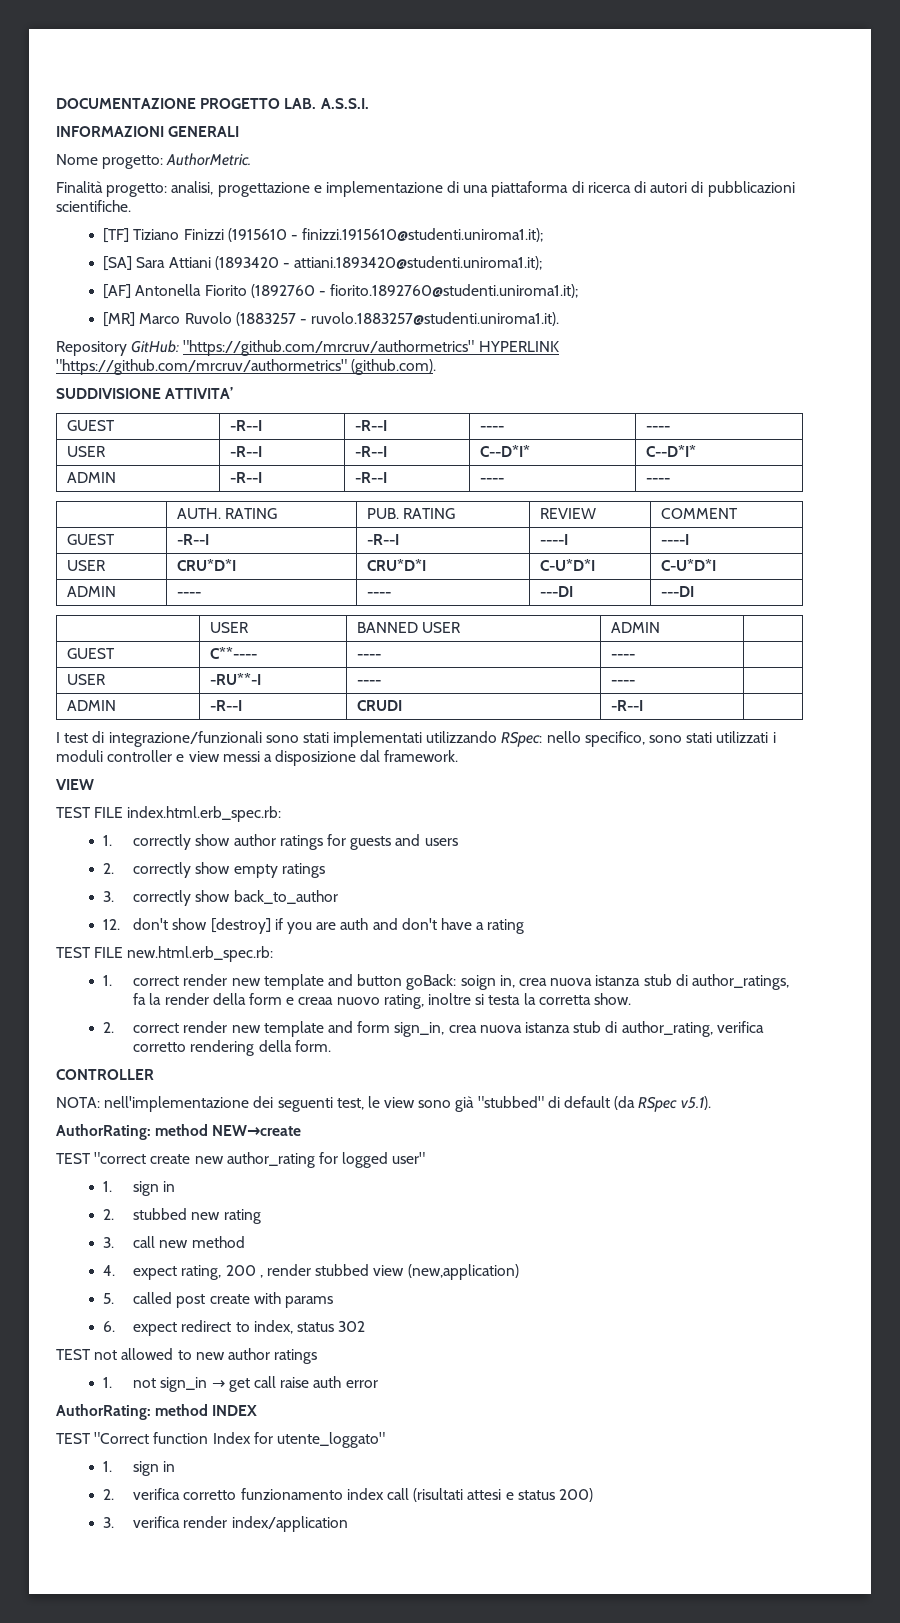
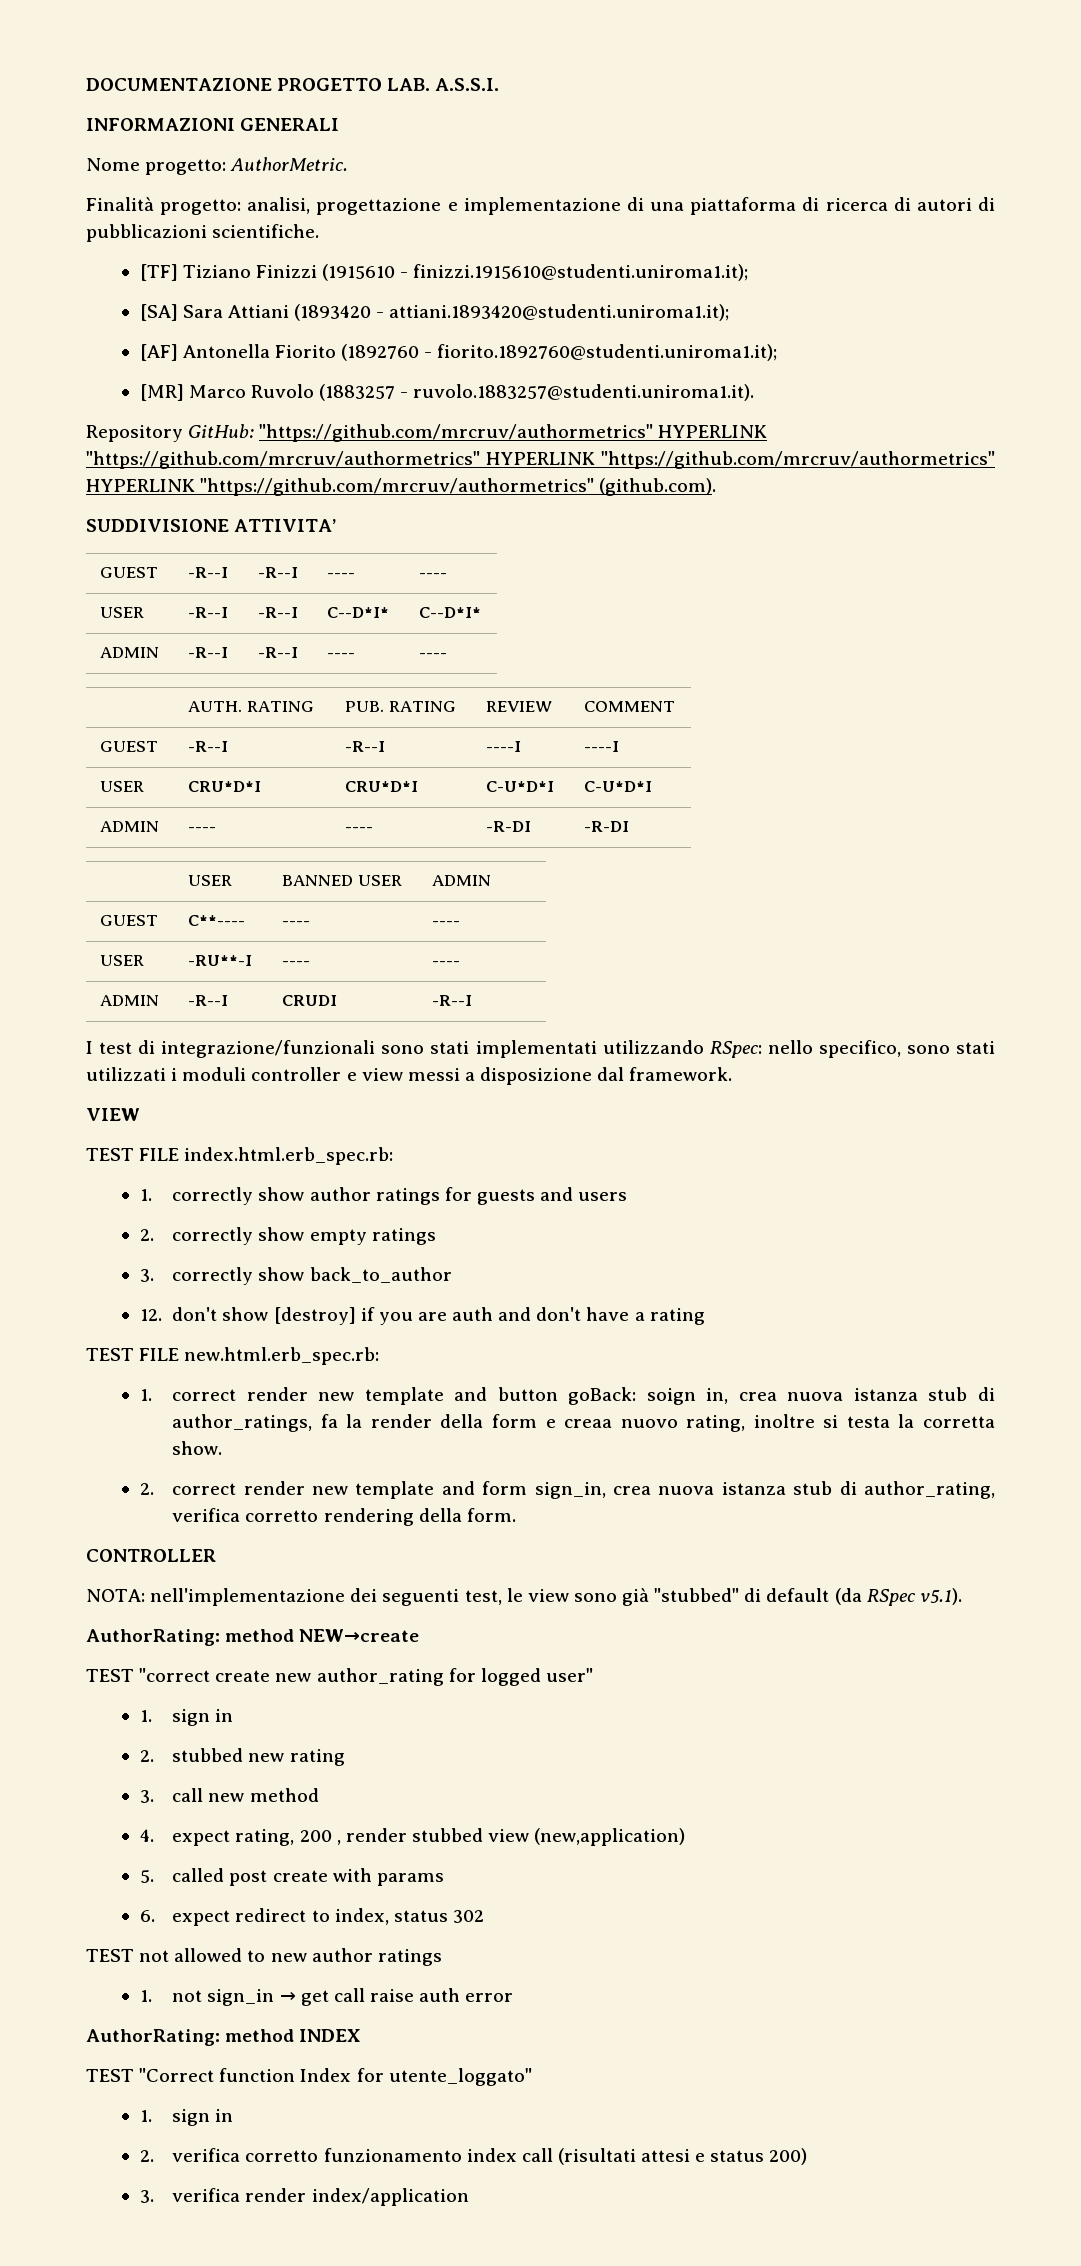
(347, 367) none -> [486,451,996,469] [86,478,595,496] HYPERLINK "https://github.com/mrcruv/authormetrics" HYPERLINK "https://github.com/mrcruv/authormetrics"
[539,586,573,597] [660,586,694,597] ---DI | ---DI -> [486,821,532,832] [584,821,630,832] -R-DI | -R-DI

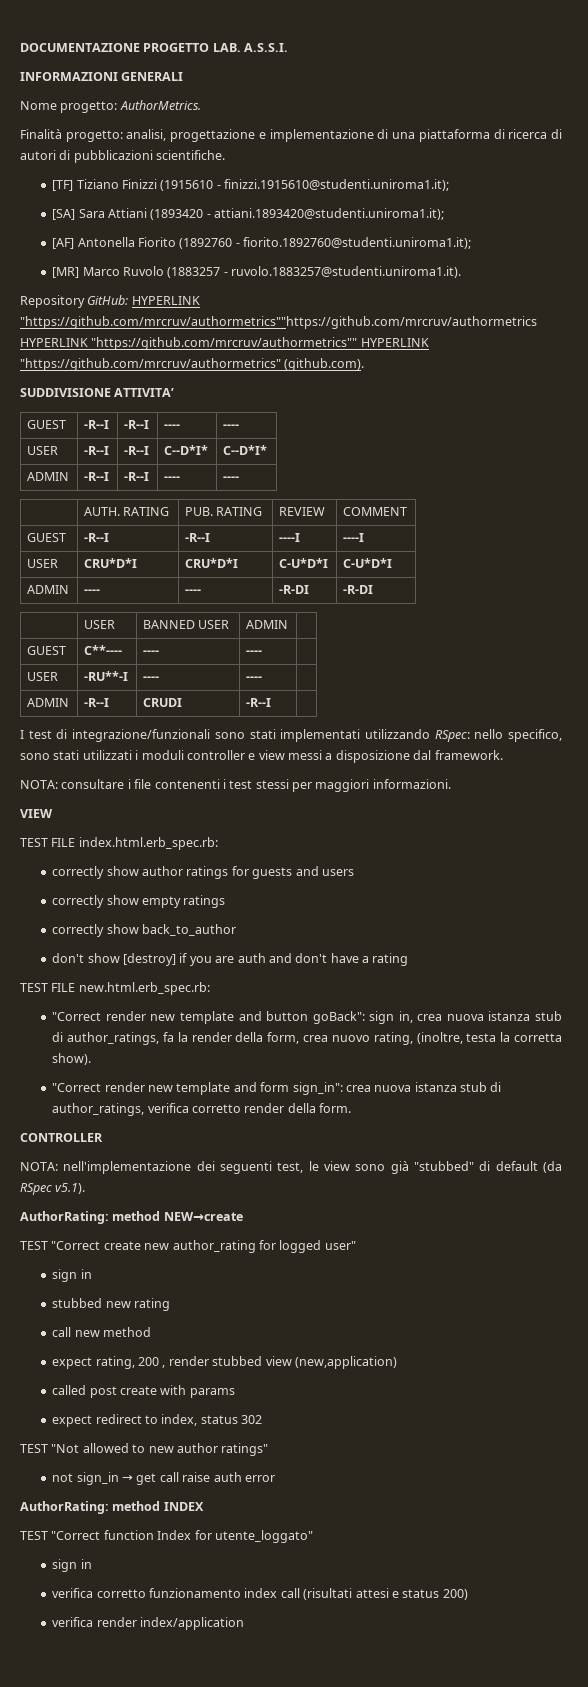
[230,157,349,171] AuthorMetric. -> [119,100,201,110] AuthorMetrics.
[259,424,768,442] [86,451,996,469] "https://github.com/mrcruv/authormetrics" HYPERLINK "https://github.com/mrcruv/authormetrics" HYPERLINK "https://github.com/mrcruv/authormetrics" -> [131,296,200,305] [20,316,537,329] [20,337,358,350] HYPERLINK "https://github.com/mrcruv/authormetrics""https://github.com/mrcruv/authormetrics HYPERLINK "https://github.com/mrcruv/authormetrics""
(733, 1074) none -> [20,779,451,792] // NOTA: consultare i file contenenti i test stessi per maggiori informazioni.
[139,1189,152,1201] 1. -> (218, 843) none
[139,1229,154,1241] 2. -> (354, 872) none
[139,1269,154,1282] 3. -> (226, 901) none
[139,1309,162,1321] 12. -> (237, 930) none
[139,1389,237,1401] 1. correct -> [52,1012,102,1021] "Correct
[568,1387,696,1405] goBack: soign -> [312,1011,395,1024] goBack": sign
[492,1414,996,1432] [172,1441,223,1455] [139,1483,237,1495] form e creaa nuovo rating, inoltre si testa la corretta show. // 2. correct -> [267,1032,562,1045] [52,1053,92,1065] [52,1083,102,1092] form, crea nuovo rating, (inoltre, testa la corretta show). // "Correct
[534,1481,995,1499] [172,1508,414,1526] sign_in, crea nuova istanza stub di author_rating, verifica corretto rendering -> [292,1082,502,1095] [52,1103,285,1116] sign_in": crea nuova istanza stub di author_ratings, verifica corretto render
[139,1668,211,1682] "correct -> [51,1241,101,1250] "Correct
[139,1709,234,1726] [139,1750,154,1762] 1. sign in // 2. -> [52,1269,92,1282] sign in //
[139,1790,154,1803] 3. -> (171, 1304) none
[139,1829,154,1842] 4. -> (152, 1332) none
[139,1870,154,1883] 5. -> (397, 1362) none
[139,1910,155,1922] 6. -> (235, 1393) none
[139,1950,170,1962] not -> [51,1444,80,1453] "Not
[377,1949,442,1966] [139,1990,152,2002] ratings // 1. -> [221,1443,269,1456] ratings" //
[139,2109,234,2126] [139,2150,154,2162] 1. sign in // 2. -> [52,1559,92,1572] sign in //
[139,2190,154,2203] 3. -> (468, 1594) none

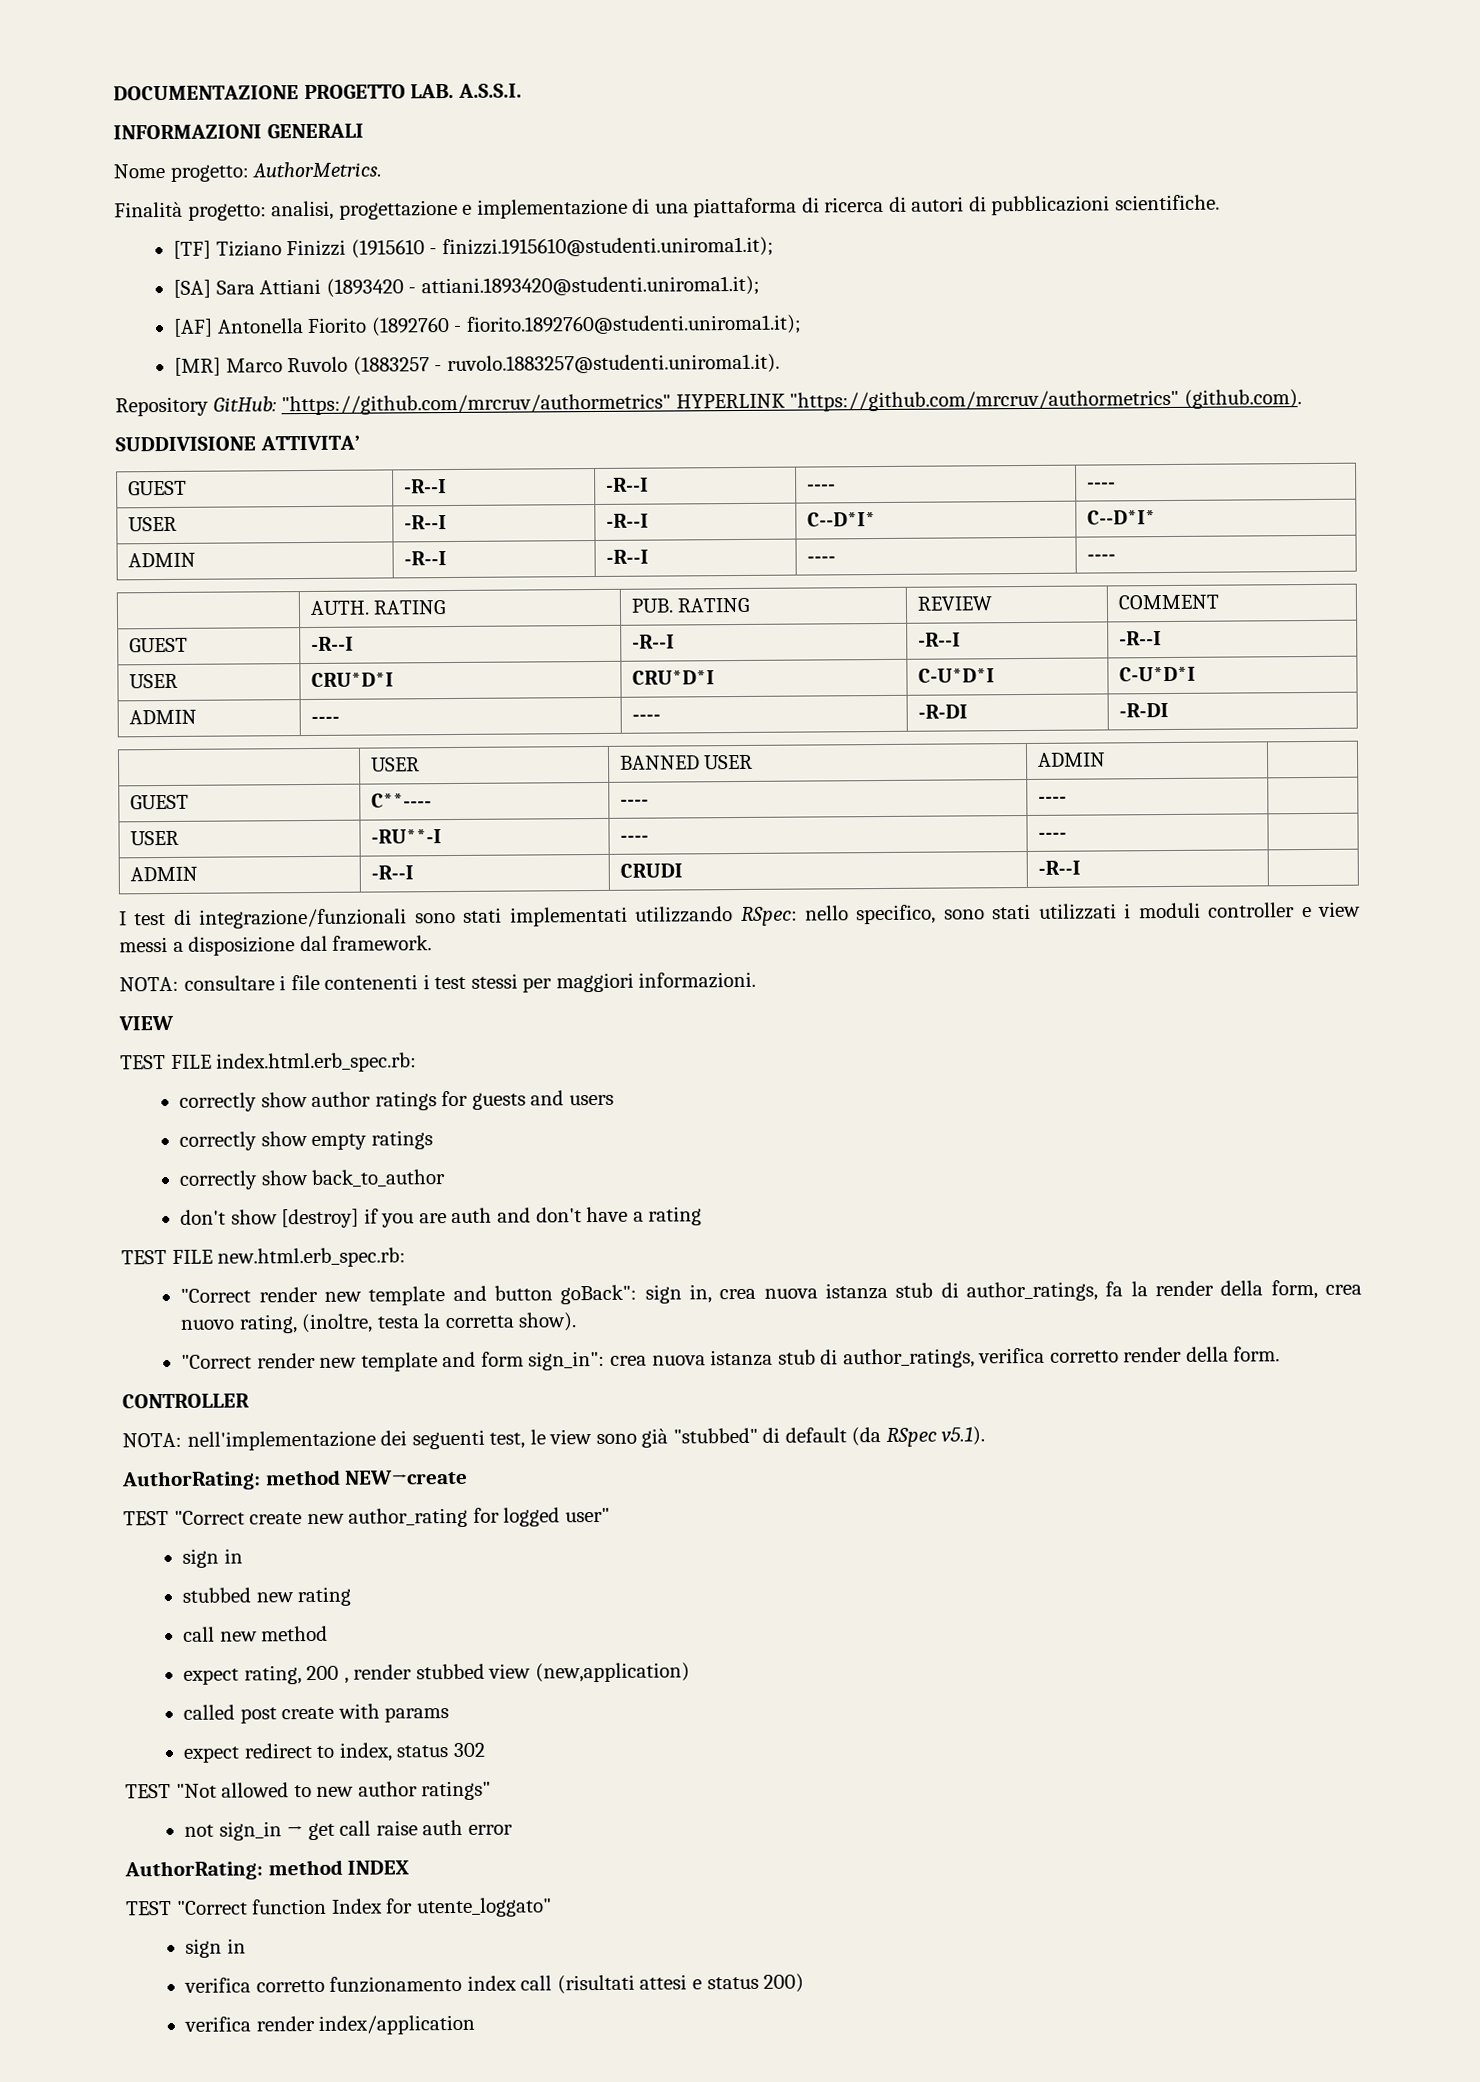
[131,296,200,305] [20,316,537,329] [20,337,358,350] HYPERLINK "https://github.com/mrcruv/authormetrics""https://github.com/mrcruv/authormetrics HYPERLINK "https://github.com/mrcruv/authormetrics"" -> [281,393,672,416] "https://github.com/mrcruv/authormetrics"
[279,533,301,542] [343,533,365,542] ----I | ----I -> [917,632,961,647] [1118,631,1162,646] -R--I | -R--I

